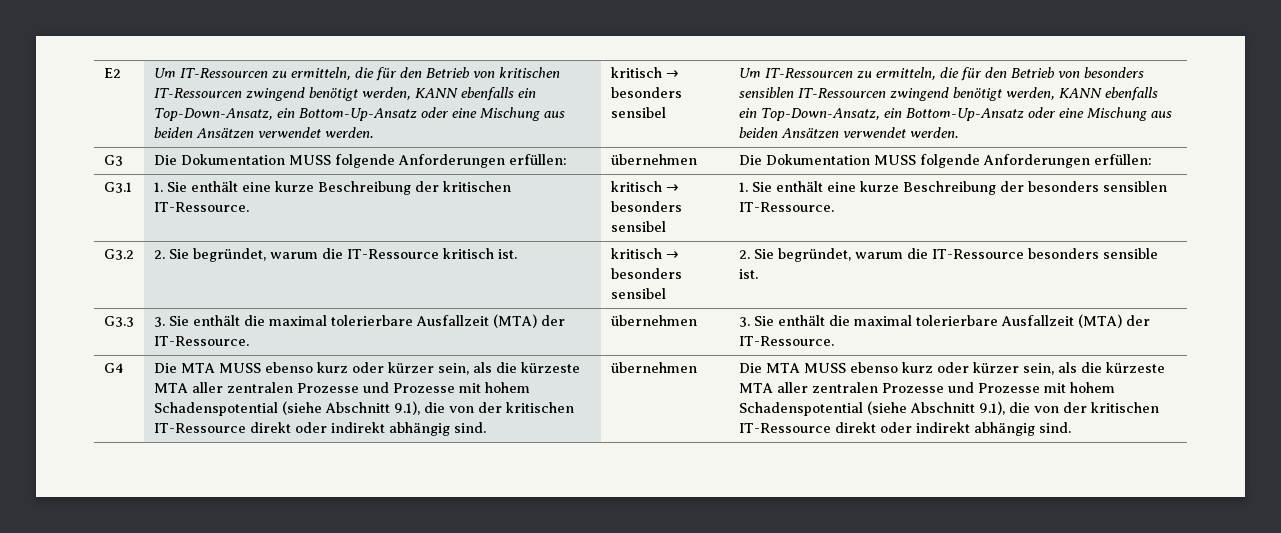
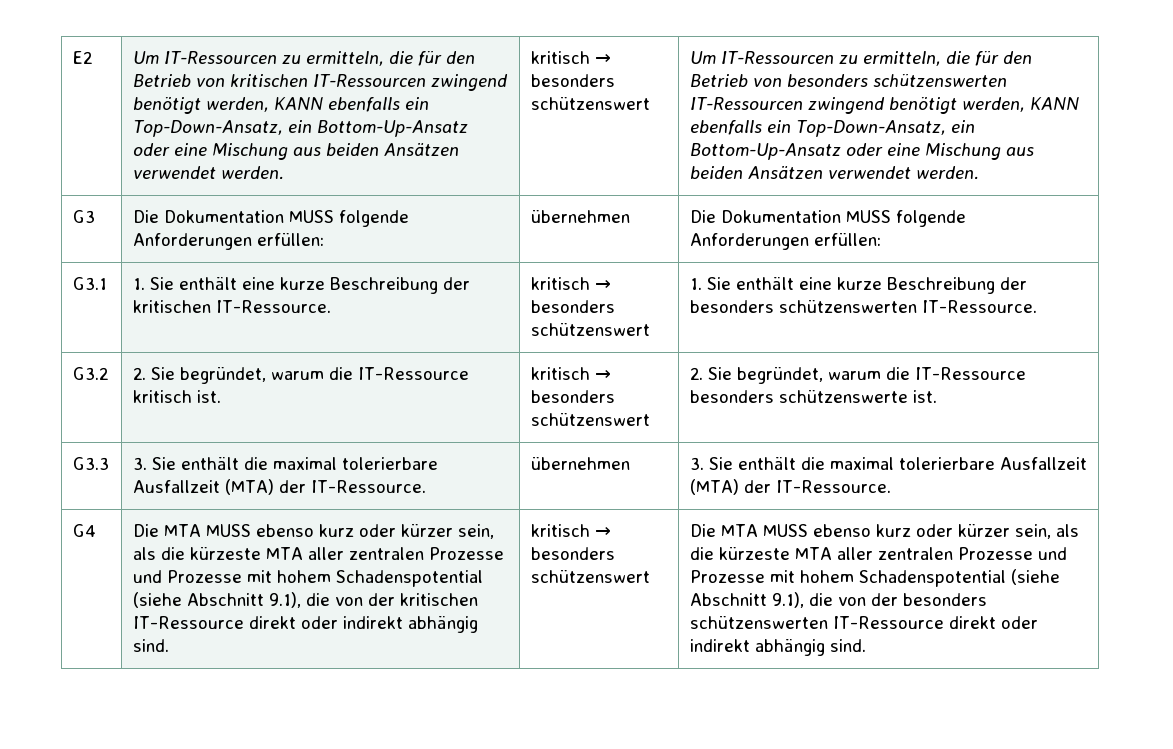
[610,107,666,118] sensibel -> [530,97,650,110] schützenswert
[738,87,794,98] sensiblen -> [872,74,1007,87] schützenswerten
[610,221,666,232] sensibel -> [530,323,650,336] schützenswert
[1102,181,1167,192] sensiblen -> [778,300,917,313] schützenswerten
[610,288,666,299] sensibel -> [530,413,650,426] schützenswert
[1102,248,1158,259] sensible -> [778,390,908,403] schützenswerte
[610,362,697,373] übernehmen -> [530,524,611,537] [530,547,615,560] [530,570,650,583] kritisch → besonders schützenswert
[1090,402,1159,413] kritischen -> [902,593,987,606] [689,616,828,629] besonders schützenswerten

